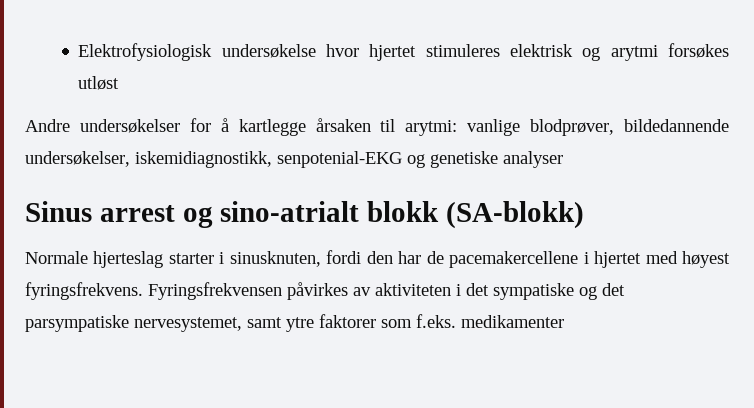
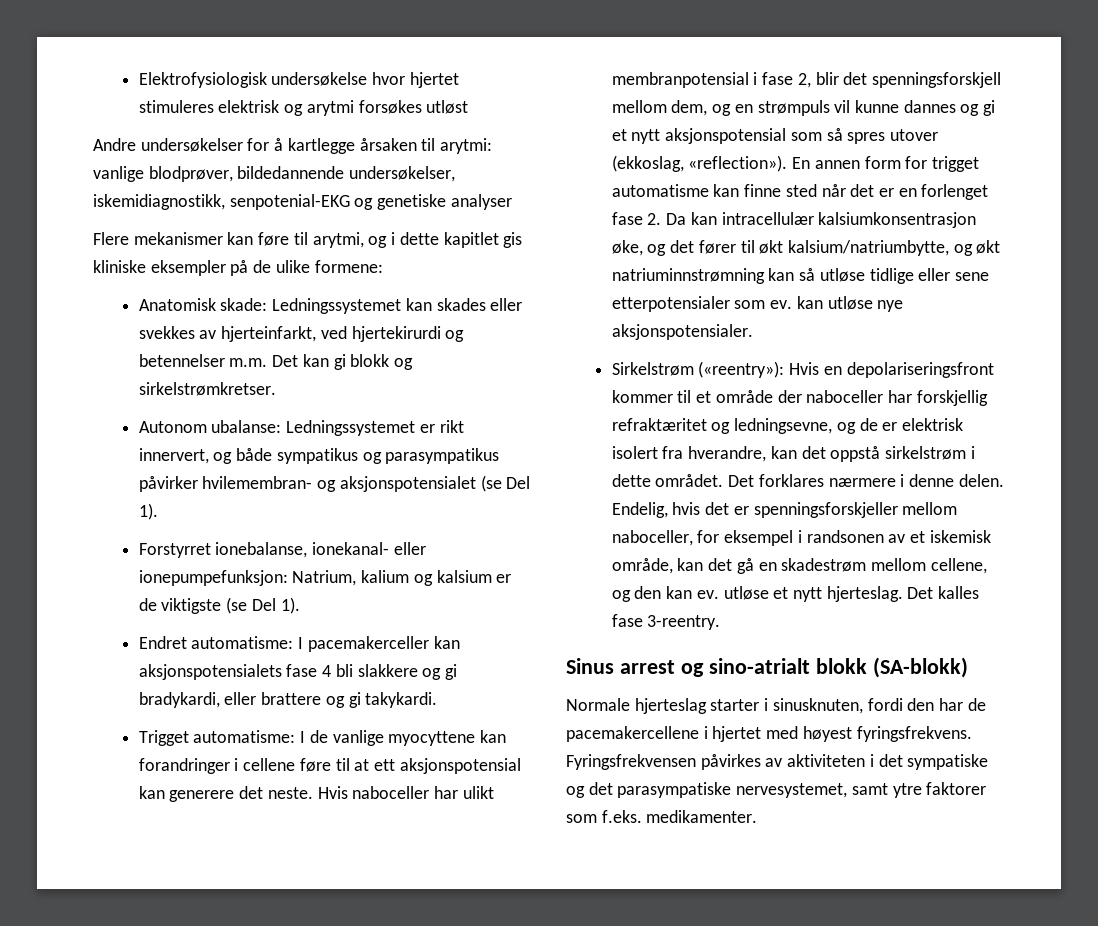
(563, 159) none -> [93,232,523,248] [93,260,383,276] [138,298,523,314] [138,326,465,342] [138,354,414,370] [138,382,276,396] [138,420,464,436] [138,448,500,464] [138,475,531,492] [138,503,158,520] [138,542,426,558] [138,570,512,586] [138,597,300,614] [138,636,460,652] [138,664,458,680] [138,692,438,708] [138,730,507,746] [138,758,521,774] [138,786,494,802] [611,72,1002,88] [611,100,996,116] [611,128,939,144] [611,155,980,172] [611,184,989,200] [611,212,977,228] [611,240,1001,256] [611,268,990,284] [611,296,904,312] [611,324,753,340] [611,361,994,378] [611,390,988,406] [611,418,964,434] [611,446,975,462] [611,474,1004,487] [611,502,958,518] [611,530,991,546] [611,558,987,574] [611,586,980,602] [611,614,721,630] // Flere mekanismer kan føre til arytmi, og i dette kapitlet gis kliniske eksempler på de ulike formene: // Anatomisk skade: Ledningssystemet kan skades eller svekkes av hjerteinfarkt, ved hjertekirurdi og betennelser m.m. Det kan gi blokk og sirkelstrømkretser. // Autonom ubalanse: Ledningssystemet er rikt innervert, og både sympatikus og parasympatikus påvirker hvilemembran- og aksjonspotensialet (se Del 1). // Forstyrret ionebalanse, ionekanal- eller ionepumpefunksjon: Natrium, kalium og kalsium er de viktigste (se Del 1). // Endret automatisme: I pacemakerceller kan aksjonspotensialets fase 4 bli slakkere og gi bradykardi, eller brattere og gi takykardi. // Trigget automatisme: I de vanlige myocyttene kan forandringer i cellene føre til at ett aksjonspotensial kan generere det neste. Hvis naboceller har ulikt membranpotensial i fase 2, blir det spenningsforskjell mellom dem, og en strømpuls vil kunne dannes og gi et nytt aksjonspotensial som så spres utover (ekkoslag, «reflection»). En annen form for trigget automatisme kan finne sted når det er en forlenget fase 2. Da kan intracellulær kalsiumkonsentrasjon øke, og det fører til økt kalsium/natriumbytte, og økt natriuminnstrømning kan så utløse tidlige eller sene etterpotensialer som ev. kan utløse nye aksjonspotensialer. // Sirkelstrøm («reentry»): Hvis en depolariseringsfront kommer til et område der naboceller har forskjellig refraktæritet og ledningsevne, og de er elektrisk isolert fra hverandre, kan det oppstå sirkelstrøm i dette området. Det forklares nærmere i denne delen. Endelig, hvis det er spenningsforskjeller mellom naboceller, for eksempel i randsonen av et iskemisk område, kan det gå en skadestrøm mellom cellene, og den kan ev. utløse et nytt hjerteslag. Det kalles fase 3-reentry.
[25,315,129,332] parsympatiske -> [617,782,732,798] parasympatiske
[461,315,564,328] medikamenter -> [646,810,758,823] medikamenter.

